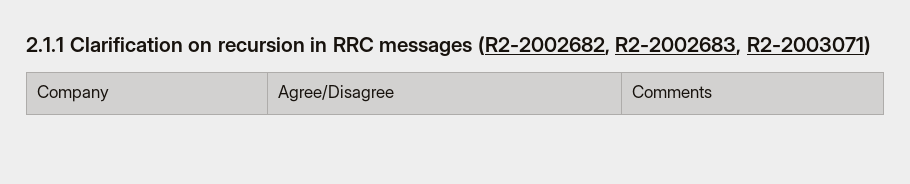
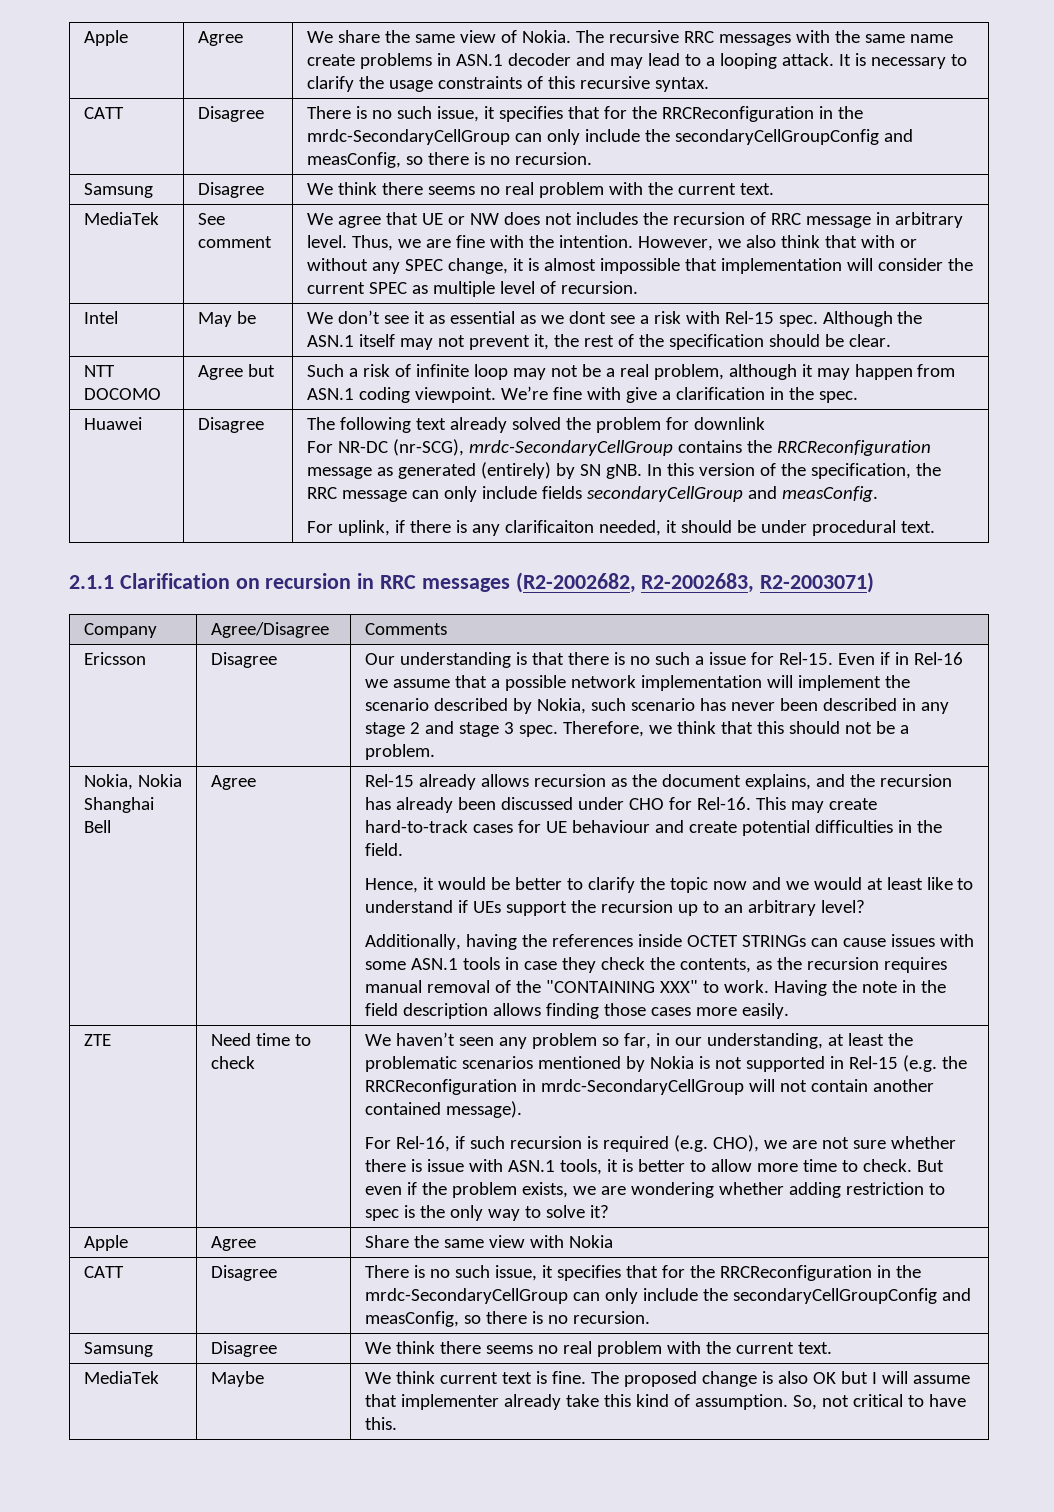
(26, 44) none -> [83,30,128,46] [197,31,243,46] [306,30,953,46] [306,53,967,69] [306,76,709,92] [83,107,124,119] [197,106,264,122] [306,106,863,122] [306,129,913,145] [306,152,592,168] [83,183,153,198] [197,182,264,198] [306,182,774,198] [83,212,159,225] [197,213,225,225] [197,236,272,248] [306,212,963,228] [306,235,917,251] [306,258,973,274] [306,281,638,297] [83,311,118,324] [197,311,256,327] [306,310,923,327] [306,334,891,350] [83,365,115,377] [83,388,161,400] [197,364,275,380] [306,364,956,380] [306,386,858,403] [83,417,142,430] [197,417,264,433] [306,417,765,433] [306,439,931,456] [306,462,941,479] [306,486,878,502] [306,520,935,536] Apple | Agree | We share the same view of Nokia. The recursive RRC messages with the same name create problems in ASN.1 decoder and may lead to a looping attack. It is necessary to clarify the usage constraints of this recursive syntax. // CATT | Disagree | There is no such issue, it specifies that for the RRCReconfiguration in the mrdc-SecondaryCellGroup can only include the secondaryCellGroupConfig and measConfig, so there is no recursion. // Samsung | Disagree | We think there seems no real problem with the current text. // MediaTek | See comment | We agree that UE or NW does not includes the recursion of RRC message in arbitrary level. Thus, we are fine with the intention. However, we also think that with or without any SPEC change, it is almost impossible that implementation will consider the current SPEC as multiple level of recursion. // Intel | May be | We don’t see it as essential as we dont see a risk with Rel-15 spec. Although the ASN.1 itself may not prevent it, the rest of the specification should be clear. // NTT DOCOMO | Agree but | Such a risk of infinite loop may not be a real problem, although it may happen from ASN.1 coding viewpoint. We’re fine with give a clarification in the spec. // Huawei | Disagree | The following text already solved the problem for downlink // For NR-DC (nr-SCG), mrdc-SecondaryCellGroup contains the RRCReconfiguration message as generated (entirely) by SN gNB. In this version of the specification, the RRC message can only include fields secondaryCellGroup and measConfig. // For uplink, if there is any clarificaiton needed, it should be under procedural text. //
(712, 91) none -> [83,652,146,665] [210,652,277,668] [364,652,963,668] [364,675,910,691] [364,698,949,714] [364,721,909,737] [364,744,435,760] [83,774,182,790] [83,797,154,813] [83,820,111,833] [210,775,256,790] [364,774,952,790] [364,797,877,813] [364,820,942,836] [364,843,403,856] [364,877,974,893] [364,900,865,916] [364,934,974,950] [364,957,947,973] [364,980,946,996] [364,1003,789,1019] [83,1034,111,1046] [210,1033,311,1046] [210,1056,255,1069] [364,1032,913,1049] [364,1055,967,1072] [364,1079,934,1095] [364,1101,522,1118] [364,1135,956,1152] [364,1159,944,1175] [364,1182,945,1198] [364,1205,609,1221] [83,1235,128,1251] [210,1236,256,1251] [364,1235,613,1248] [83,1266,124,1278] [210,1265,277,1281] [364,1265,921,1281] [364,1288,971,1304] [364,1311,650,1327] [83,1342,153,1357] [210,1341,277,1357] [364,1341,832,1357] [83,1371,159,1384] [210,1371,264,1387] [364,1371,970,1387] [364,1394,966,1410] [364,1417,397,1430] // Ericsson | Disagree | Our understanding is that there is no such a issue for Rel-15. Even if in Rel-16 we assume that a possible network implementation will implement the scenario described by Nokia, such scenario has never been described in any stage 2 and stage 3 spec. Therefore, we think that this should not be a problem. // Nokia, Nokia Shanghai Bell | Agree | Rel-15 already allows recursion as the document explains, and the recursion has already been discussed under CHO for Rel-16. This may create hard-to-track cases for UE behaviour and create potential difficulties in the field. // Hence, it would be better to clarify the topic now and we would at least like to understand if UEs support the recursion up to an arbitrary level? // Additionally, having the references inside OCTET STRINGs can cause issues with some ASN.1 tools in case they check the contents, as the recursion requires manual removal of the "CONTAINING XXX" to work. Having the note in the field description allows finding those cases more easily. // ZTE | Need time to check | We haven’t seen any problem so far, in our understanding, at least the problematic scenarios mentioned by Nokia is not supported in Rel-15 (e.g. the RRCReconfiguration in mrdc-SecondaryCellGroup will not contain another contained message). // For Rel-16, if such recursion is required (e.g. CHO), we are not sure whether there is issue with ASN.1 tools, it is better to allow more time to check. But even if the problem exists, we are wondering whether adding restriction to spec is the only way to solve it? // Apple | Agree | Share the same view with Nokia // CATT | Disagree | There is no such issue, it specifies that for the RRCReconfiguration in the mrdc-SecondaryCellGroup can only include the secondaryCellGroupConfig and measConfig, so there is no recursion. // Samsung | Disagree | We think there seems no real problem with the current text. // MediaTek | Maybe | We think current text is fine. The proposed change is also OK but I will assume that implementer already take this kind of assumption. So, not critical to have this.

